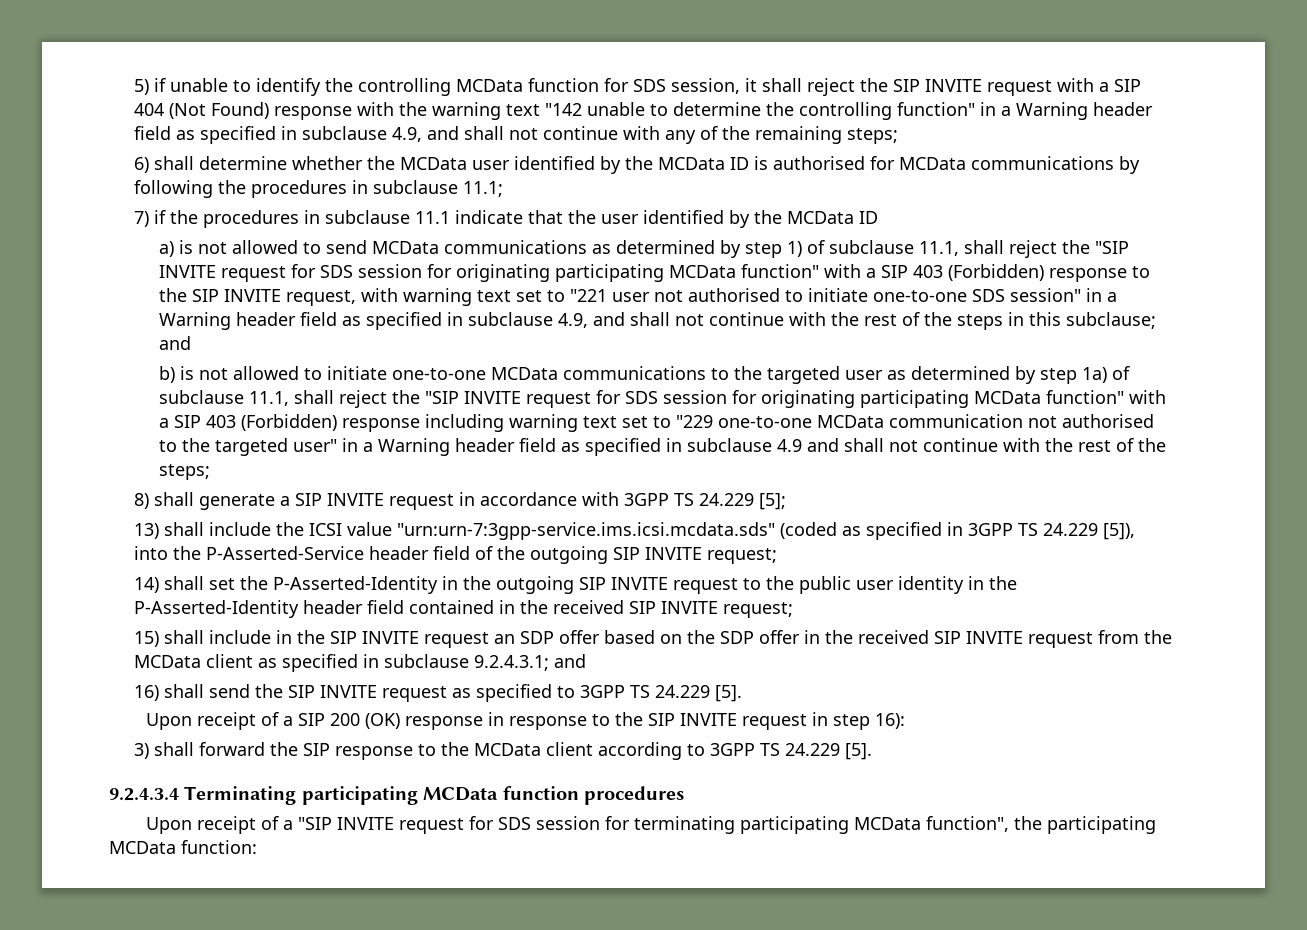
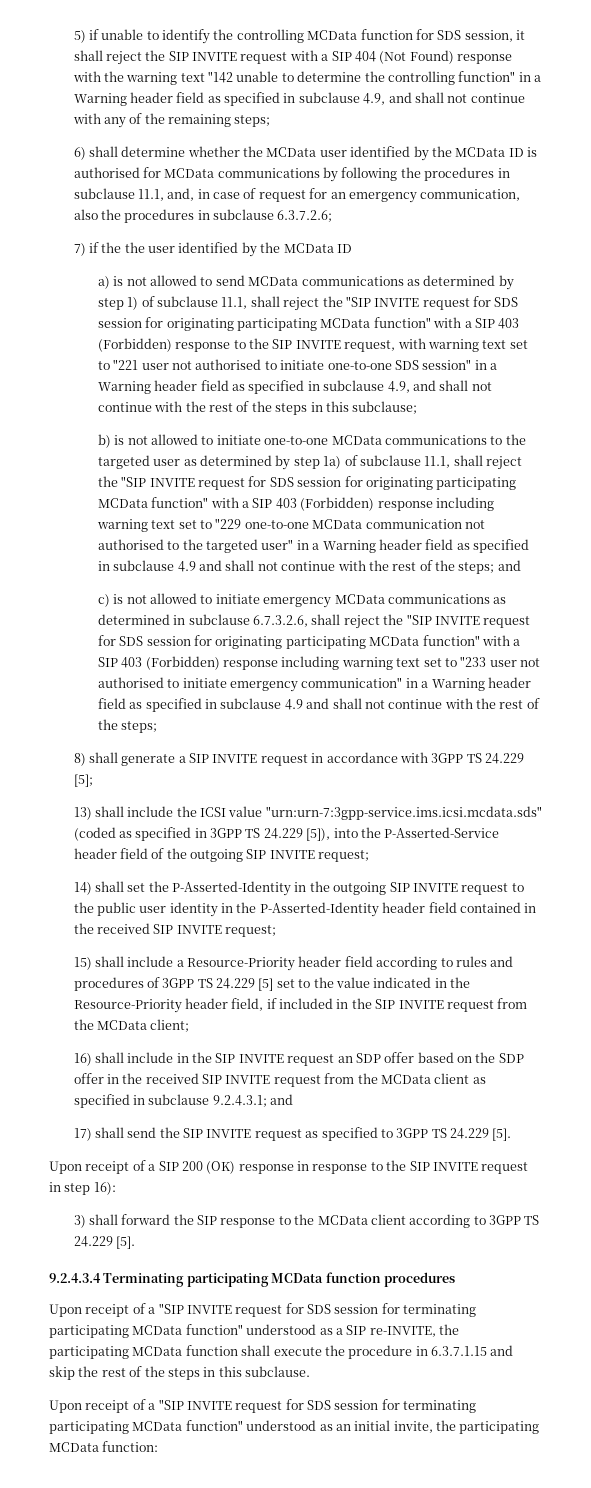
[463,181,504,197] [134,210,564,228] 11.1; // 7) if the procedures in subclause 11.1 indicate that -> [137,188,521,203] [73,209,333,223] [73,242,122,256] 11.1, and, in case of request for an emergency communication, also the procedures in subclause 6.3.7.2.6; // 7) if the
[159,336,192,350] and -> (418, 407) none
(211, 472) none -> [497,560,521,571] [97,593,507,608] [97,614,531,629] [97,635,521,649] [97,656,541,670] [97,677,531,692] [97,698,540,712] [97,719,158,733] and // c) is not allowed to initiate emergency MCData communications as determined in subclause 6.7.3.2.6, shall reject the "SIP INVITE request for SDS session for originating participating MCData function" with a SIP 403 (Forbidden) response including warning text set to "233 user not authorised to initiate emergency communication" in a Warning header field as specified in subclause 4.9 and shall not continue with the rest of the steps;
(272, 637) none -> [176,956,514,971] [73,977,470,991] [73,998,528,1013] [73,1019,190,1032] [73,1052,174,1066] a Resource-Priority header field according to rules and procedures of 3GPP TS 24.229 [5] set to the value indicated in the Resource-Priority header field, if included in the SIP INVITE request from the MCData client; // 16) shall include
[134,685,160,701] 16) -> [73,1128,92,1141] 17)
[925,816,1009,832] function", -> [185,1324,459,1337] [49,1345,514,1359] [49,1366,310,1380] [49,1399,477,1413] [49,1420,433,1434] function" understood as a SIP re-INVITE, the participating MCData function shall execute the procedure in 6.3.7.1.15 and skip the rest of the steps in this subclause. // Upon receipt of a "SIP INVITE request for SDS session for terminating participating MCData function" understood as an initial invite,

